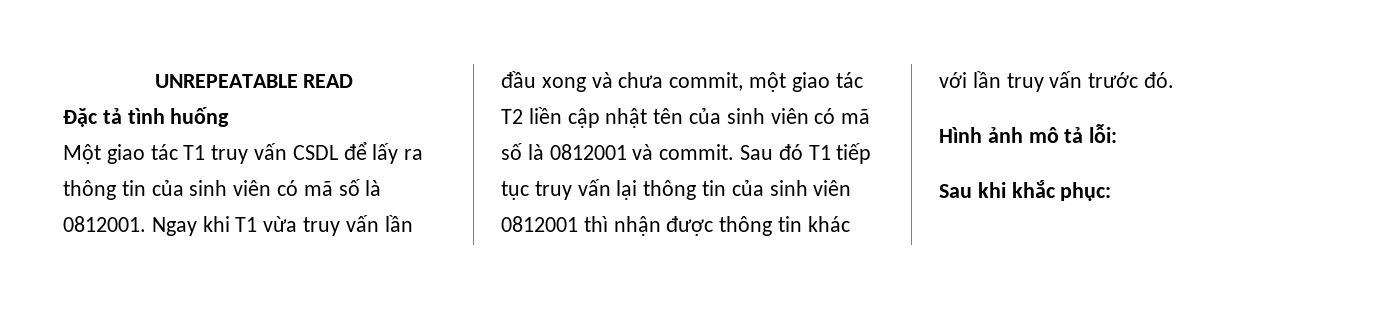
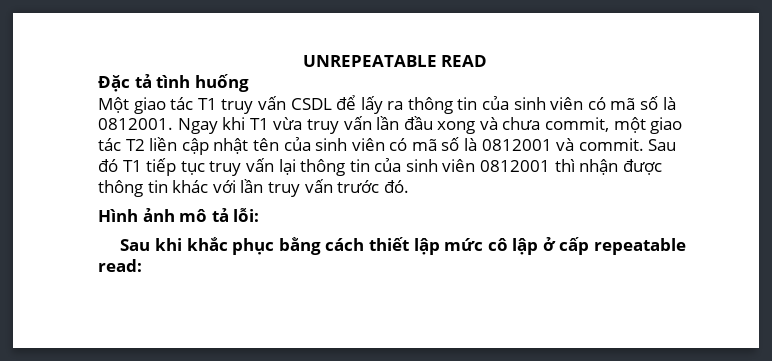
[1060,182,1112,201] phục: -> [232,237,687,255] [98,259,142,272] phục bằng cách thiết lập mức cô lập ở cấp repeatable read:

